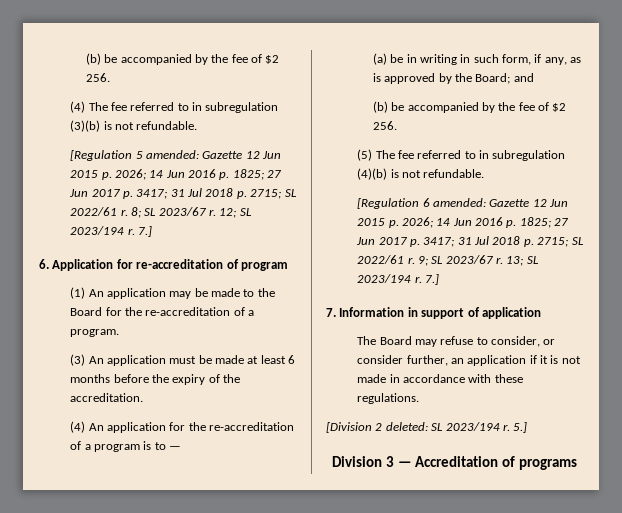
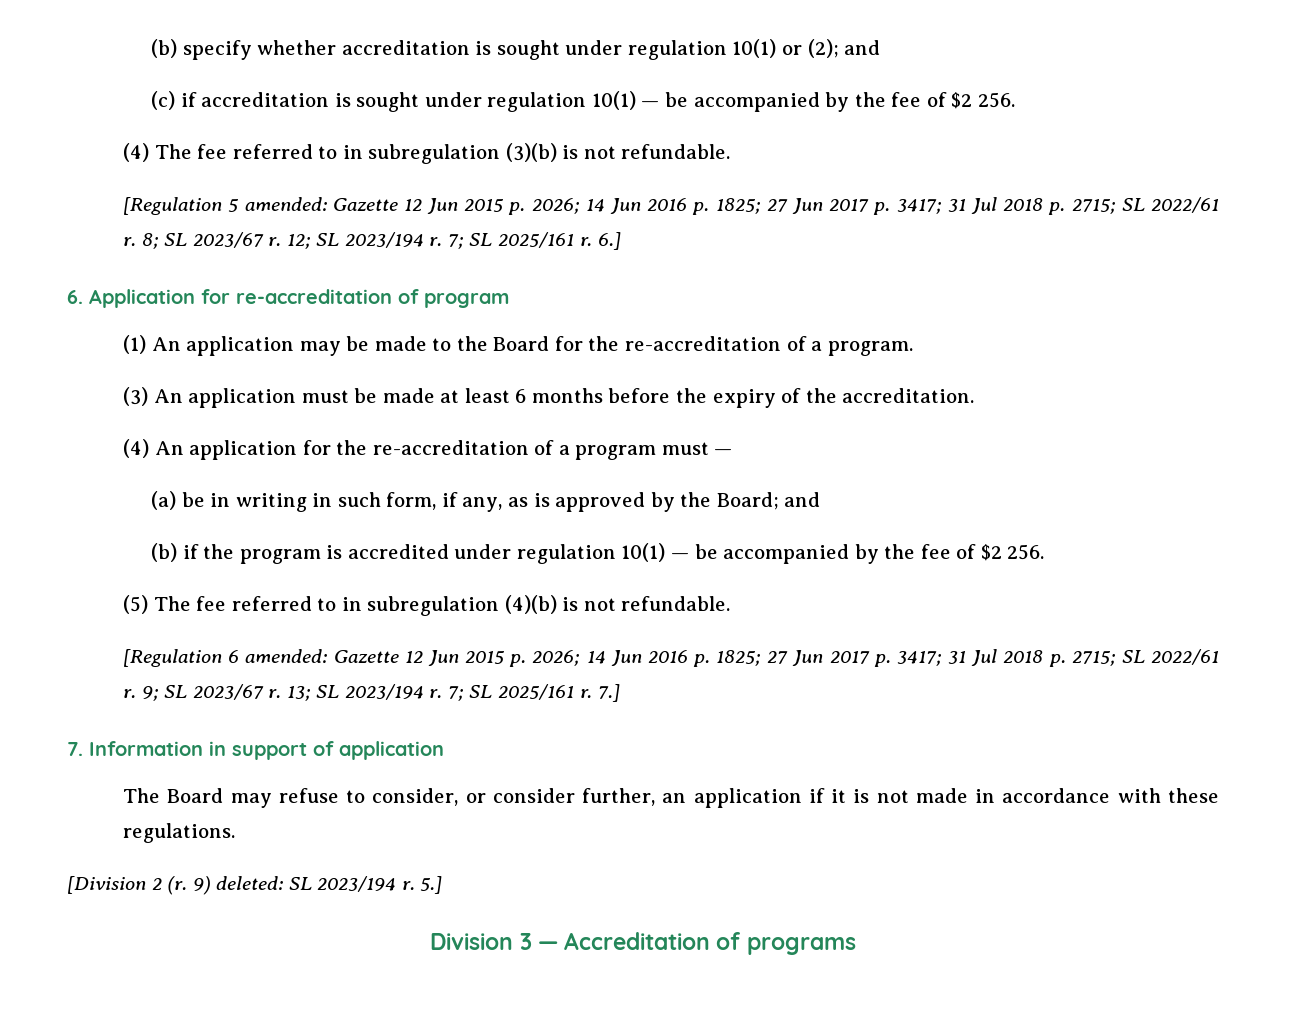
[85,53,101,65] (b) -> [151,39,881,60] [151,91,660,112] (b) specify whether accreditation is sought under regulation 10(1) or (2); and // (c) if accreditation is sought under regulation 10(1) —
[137,226,152,237] 7.] -> [447,232,622,250] 7; SL 2025/161 r. 6.]
[143,441,166,450] is to -> [661,442,709,455] must
(388, 107) none -> [182,543,690,564] if the program is accredited under regulation 10(1) —
(422, 279) none -> [447,684,593,701] 7; SL 2025/161 r.
(383, 427) none -> [167,876,211,895] (r. 9)

